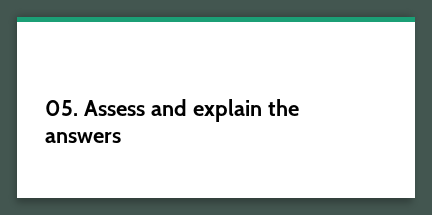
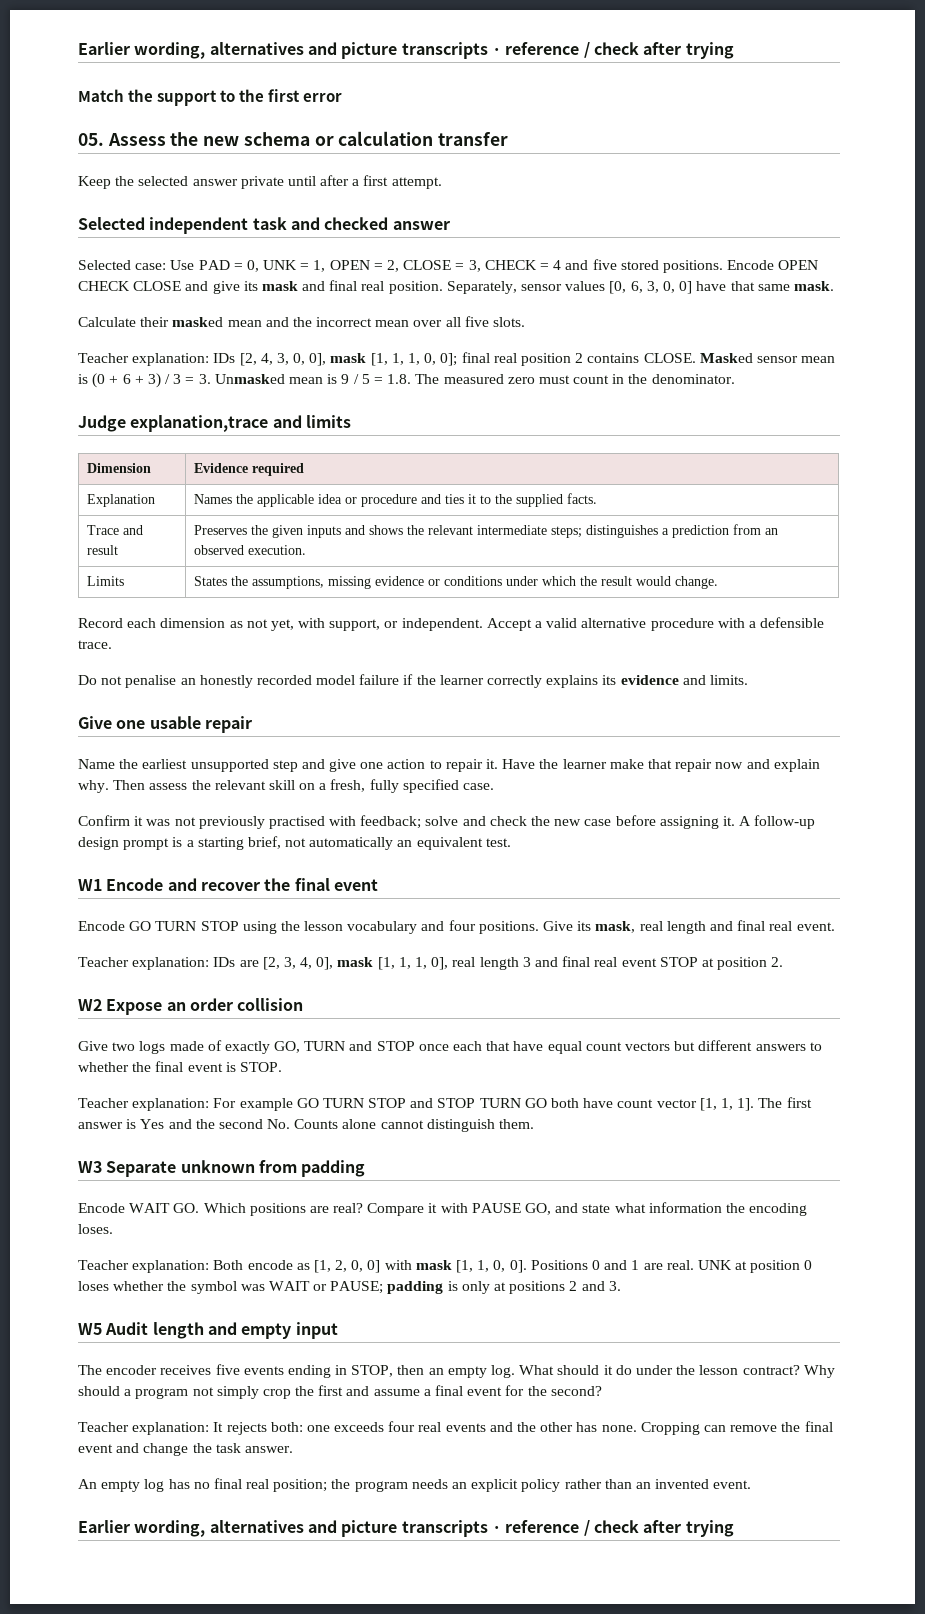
[45,99,299,122] [45,132,121,143] 05. Assess and explain the answers -> [78,42,734,59] [78,89,343,106] [78,131,509,146] [78,175,442,189] [78,217,450,234] [78,259,819,273] [78,280,834,294] [78,316,526,327] [78,352,836,366] [78,373,735,388] [78,415,351,432] [86,463,151,473] [193,463,304,476] [86,494,155,507] [193,493,597,507] [86,525,143,535] [86,545,118,555] [193,524,778,538] [193,545,306,555] [86,576,124,586] [193,576,718,589] [78,617,825,631] [78,640,112,649] [78,674,748,688] [78,716,252,733] [78,759,820,772] [78,779,495,793] [78,815,816,829] [78,836,511,850] [78,878,378,891] [78,920,835,934] [78,956,784,970] [78,998,304,1015] [78,1040,822,1054] [78,1061,282,1072] [78,1097,812,1111] [78,1119,535,1132] [78,1160,366,1177] [78,1202,808,1216] [78,1224,113,1234] [78,1260,813,1273] [78,1281,621,1294] [78,1322,338,1339] [78,1364,835,1378] [78,1385,602,1399] [78,1421,833,1435] [78,1443,293,1456] [78,1478,752,1492] [78,1520,734,1537] Earlier wording, alternatives and picture transcripts · reference / check after trying // Match the support to the first error // 05. Assess the new schema or calculation transfer // Keep the selected answer private until after a first attempt. // Selected independent task and checked answer // Selected case: Use PAD = 0, UNK = 1, OPEN = 2, CLOSE = 3, CHECK = 4 and five stored positions. Encode OPEN CHECK CLOSE and give its mask and final real position. Separately, sensor values [0, 6, 3, 0, 0] have that same mask. // Calculate their masked mean and the incorrect mean over all five slots. // Teacher explanation: IDs [2, 4, 3, 0, 0], mask [1, 1, 1, 0, 0]; final real position 2 contains CLOSE. Masked sensor mean is (0 + 6 + 3) / 3 = 3. Unmasked mean is 9 / 5 = 1.8. The measured zero must count in the denominator. // Judge explanation,trace and limits // Dimension | Evidence required // Explanation | Names the applicable idea or procedure and ties it to the supplied facts. // Trace and result | Preserves the given inputs and shows the relevant intermediate steps; distinguishes a prediction from an observed execution. // Limits | States the assumptions, missing evidence or conditions under which the result would change. // Record each dimension as not yet, with support, or independent. Accept a valid alternative procedure with a defensible trace. // Do not penalise an honestly recorded model failure if the learner correctly explains its evidence and limits. // Give one usable repair // Name the earliest unsupported step and give one action to repair it. Have the learner make that repair now and explain why. Then assess the relevant skill on a fresh, fully specified case. // Confirm it was not previously practised with feedback; solve and check the new case before assigning it. A follow-up design prompt is a starting brief, not automatically an equivalent test. // W1 Encode and recover the final event // Encode GO TURN STOP using the lesson vocabulary and four positions. Give its mask, real length and final real event. // Teacher explanation: IDs are [2, 3, 4, 0], mask [1, 1, 1, 0], real length 3 and final real event STOP at position 2. // W2 Expose an order collision // Give two logs made of exactly GO, TURN and STOP once each that have equal count vectors but different answers to whether the final event is STOP. // Teacher explanation: For example GO TURN STOP and STOP TURN GO both have count vector [1, 1, 1]. The first answer is Yes and the second No. Counts alone cannot distinguish them. // W3 Separate unknown from padding // Encode WAIT GO. Which positions are real? Compare it with PAUSE GO, and state what information the encoding loses. // Teacher explanation: Both encode as [1, 2, 0, 0] with mask [1, 1, 0, 0]. Positions 0 and 1 are real. UNK at position 0 loses whether the symbol was WAIT or PAUSE; padding is only at positions 2 and 3. // W5 Audit length and empty input // The encoder receives five events ending in STOP, then an empty log. What should it do under the lesson contract? Why should a program not simply crop the first and assume a final event for the second? // Teacher explanation: It rejects both: one exceeds four real events and the other has none. Cropping can remove the final event and change the task answer. // An empty log has no final real position; the program needs an explicit policy rather than an invented event. // Earlier wording, alternatives and picture transcripts · reference / check after trying

